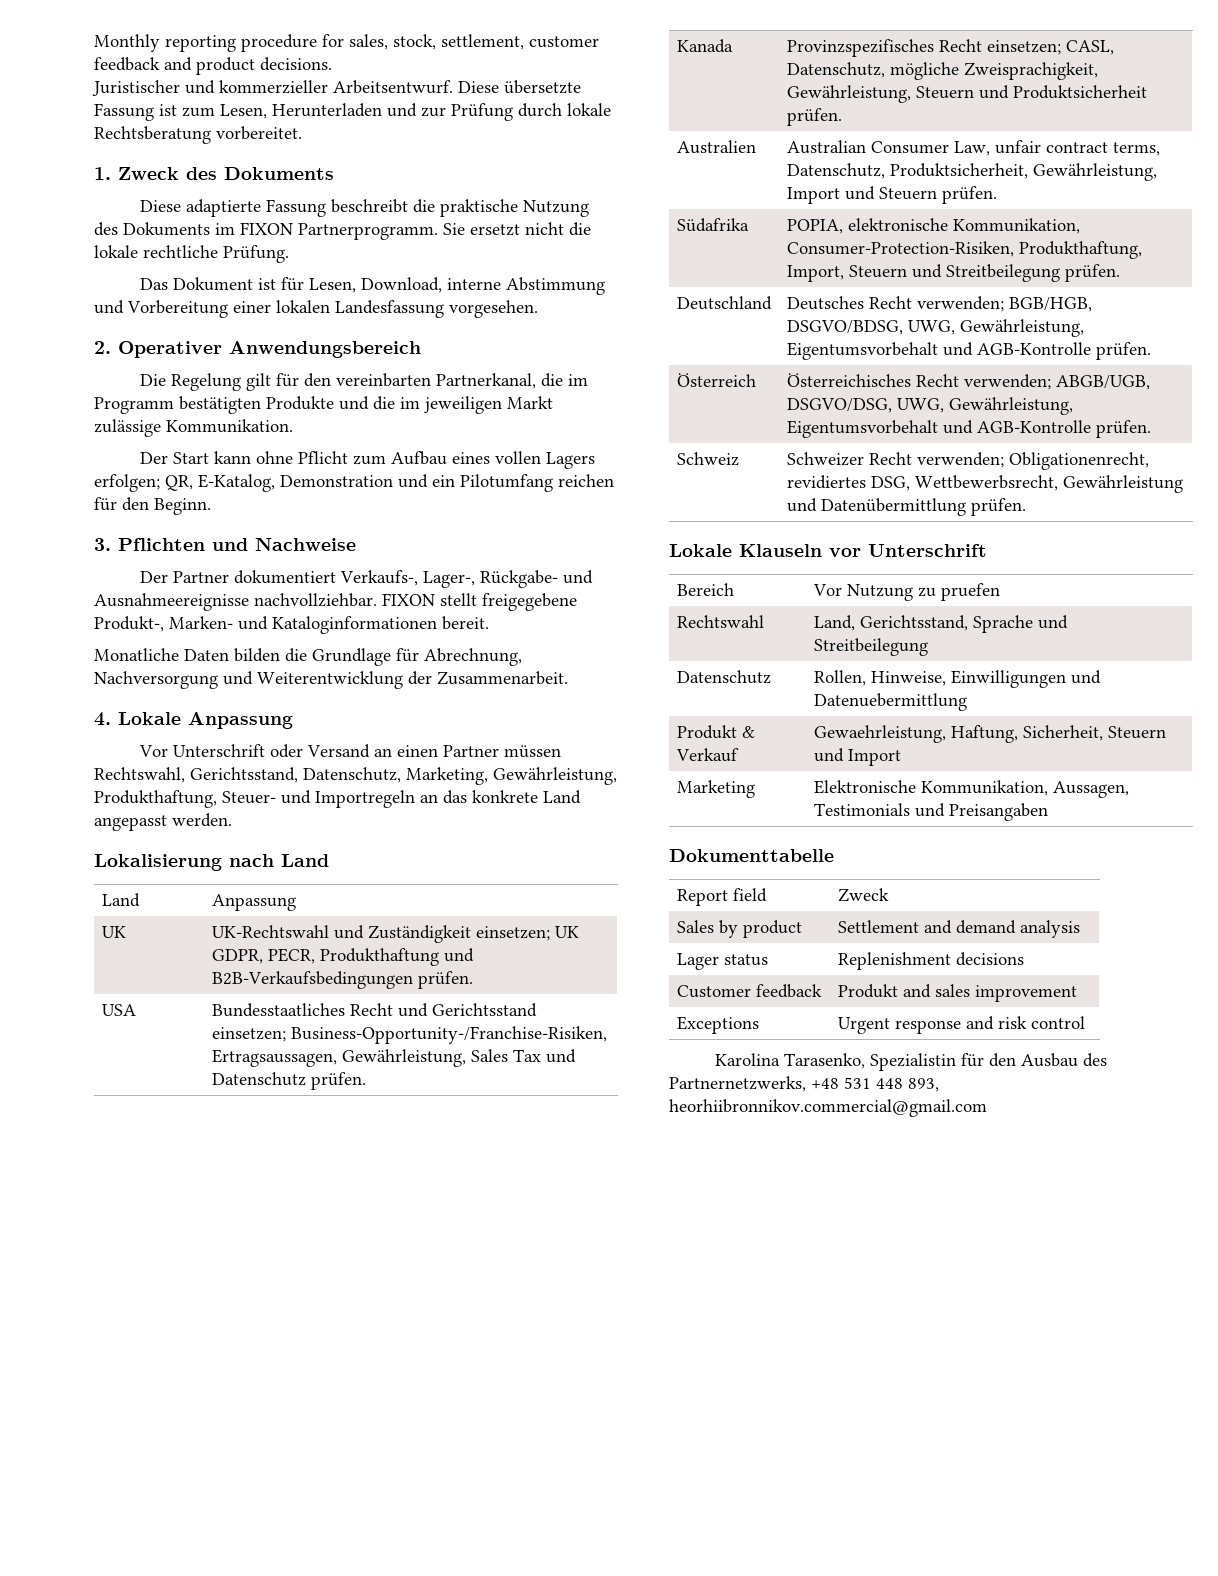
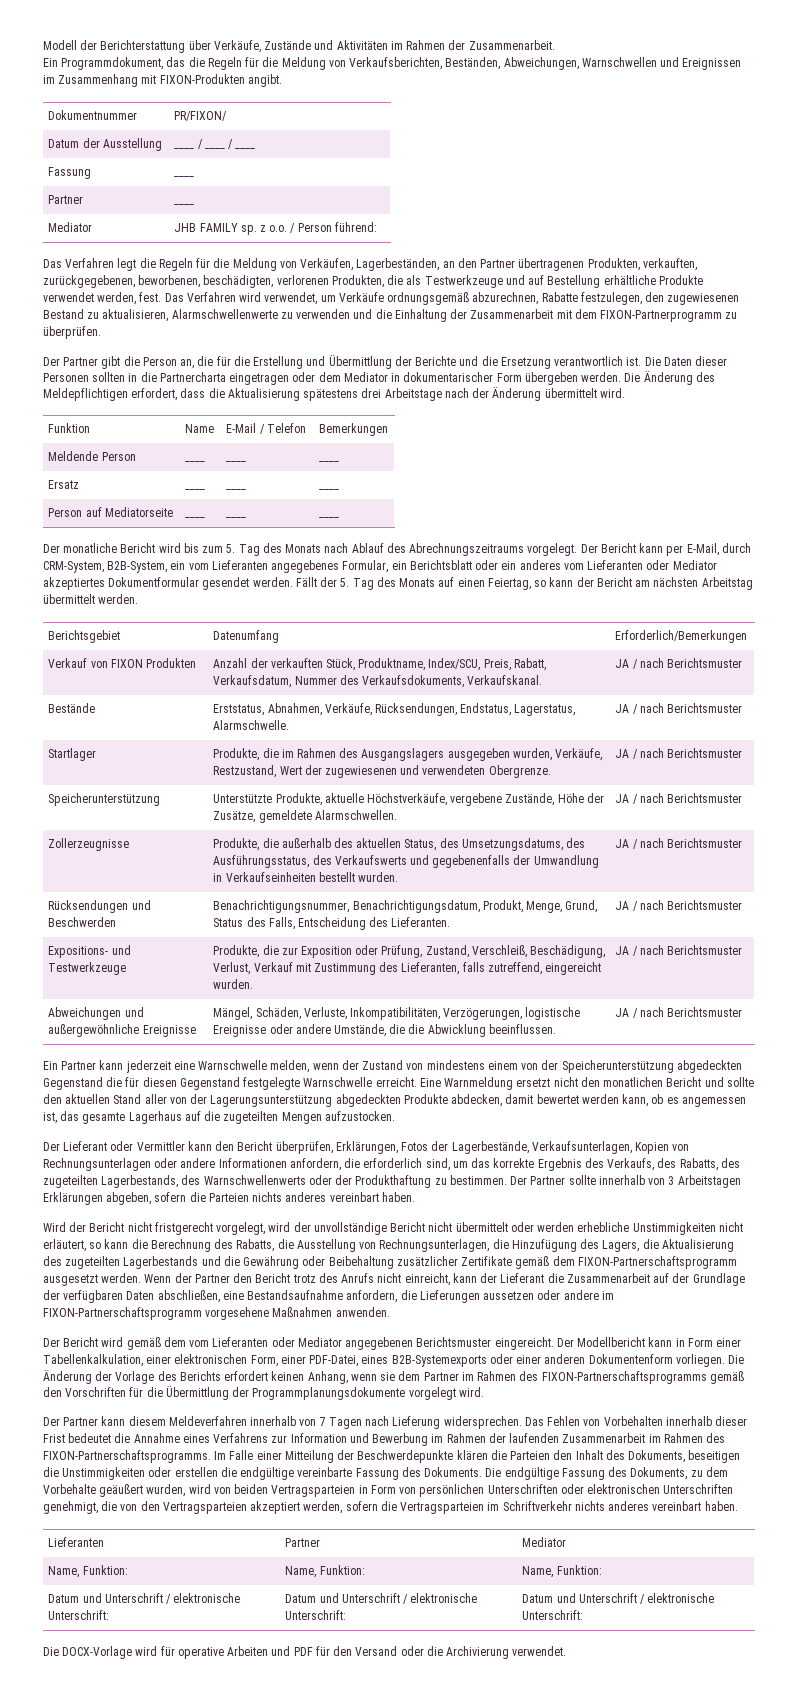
[94,34,599,52] [94,57,332,75] [92,80,581,96] [94,103,611,121] [94,126,302,144] [94,167,334,180] [140,199,590,217] [94,222,591,240] [94,245,289,263] [140,277,606,295] [94,300,538,318] [94,341,421,358] [140,373,589,391] [94,396,553,414] [94,419,293,437] [140,451,596,469] [94,474,614,492] [94,497,211,515] [94,538,356,551] [140,570,594,588] [94,593,577,611] [94,616,489,634] [94,648,522,666] [94,671,568,689] [94,712,293,729] [139,744,562,758] [94,767,617,785] [94,790,581,808] [94,813,232,831] [94,854,329,871] [101,893,140,907] [211,894,296,911] [101,926,126,938] [211,925,579,943] [211,948,474,966] [211,971,473,989] [101,1004,136,1016] [211,1003,537,1017] [211,1026,607,1044] [211,1049,576,1067] [211,1072,366,1090] [676,39,733,53] [786,39,1114,57] [786,62,1098,80] [786,85,1147,103] [786,108,842,126] [676,140,756,154] [786,140,1160,156] [786,163,1157,181] [786,186,997,204] [676,218,749,232] [786,218,1080,234] [786,241,1142,259] [786,264,1120,282] [676,296,772,310] [786,296,1092,312] [786,319,1084,337] [786,342,1151,360] [676,373,756,387] [786,373,1150,390] [786,397,1073,415] [786,420,1151,438] [676,452,739,466] [786,452,1149,470] [786,475,1183,493] [786,498,1026,516] [669,544,987,557] [676,583,734,596] [812,583,1000,601] [676,615,764,628] [813,615,1068,633] [813,638,928,656] [676,670,771,684] [813,670,1101,688] [813,693,967,711] [676,725,755,739] [675,748,739,762] [813,725,1166,743] [813,748,901,766] [676,780,755,798] [813,780,1129,798] [813,803,1048,821] [669,849,834,862] [676,888,767,906] [837,888,889,902] [676,920,802,938] [837,920,1080,938] [676,953,768,970] [837,952,1024,970] [676,984,822,998] [837,984,1077,1002] [676,1016,759,1034] [837,1016,1085,1034] [715,1053,1108,1071] [669,1076,939,1092] [669,1099,987,1117] Monthly reporting procedure for sales, stock, settlement, customer feedback and product decisions. // Juristischer und kommerzieller Arbeitsentwurf. Diese übersetzte Fassung ist zum Lesen, Herunterladen und zur Prüfung durch lokale Rechtsberatung vorbereitet. // 1. Zweck des Dokuments // Diese adaptierte Fassung beschreibt die praktische Nutzung des Dokuments im FIXON Partnerprogramm. Sie ersetzt nicht die lokale rechtliche Prüfung. // Das Dokument ist für Lesen, Download, interne Abstimmung und Vorbereitung einer lokalen Landesfassung vorgesehen. // 2. Operativer Anwendungsbereich // Die Regelung gilt für den vereinbarten Partnerkanal, die im Programm bestätigten Produkte und die im jeweiligen Markt zulässige Kommunikation. // Der Start kann ohne Pflicht zum Aufbau eines vollen Lagers erfolgen; QR, E-Katalog, Demonstration und ein Pilotumfang reichen für den Beginn. // 3. Pflichten und Nachweise // Der Partner dokumentiert Verkaufs-, Lager-, Rückgabe- und Ausnahmeereignisse nachvollziehbar. FIXON stellt freigegebene Produkt-, Marken- und Kataloginformationen bereit. // Monatliche Daten bilden die Grundlage für Abrechnung, Nachversorgung und Weiterentwicklung der Zusammenarbeit. // 4. Lokale Anpassung // Vor Unterschrift oder Versand an einen Partner müssen Rechtswahl, Gerichtsstand, Datenschutz, Marketing, Gewährleistung, Produkthaftung, Steuer- und Importregeln an das konkrete Land angepasst werden. // Lokalisierung nach Land // Land | Anpassung // UK | UK-Rechtswahl und Zuständigkeit einsetzen; UK GDPR, PECR, Produkthaftung und B2B-Verkaufsbedingungen prüfen. // USA | Bundesstaatliches Recht und Gerichtsstand einsetzen; Business-Opportunity-/Franchise-Risiken, Ertragsaussagen, Gewährleistung, Sales Tax und Datenschutz prüfen. // Kanada | Provinzspezifisches Recht einsetzen; CASL, Datenschutz, mögliche Zweisprachigkeit, Gewährleistung, Steuern und Produktsicherheit prüfen. // Australien | Australian Consumer Law, unfair contract terms, Datenschutz, Produktsicherheit, Gewährleistung, Import und Steuern prüfen. // Südafrika | POPIA, elektronische Kommunikation, Consumer-Protection-Risiken, Produkthaftung, Import, Steuern und Streitbeilegung prüfen. // Deutschland | Deutsches Recht verwenden; BGB/HGB, DSGVO/BDSG, UWG, Gewährleistung, Eigentumsvorbehalt und AGB-Kontrolle prüfen. // Österreich | Österreichisches Recht verwenden; ABGB/UGB, DSGVO/DSG, UWG, Gewährleistung, Eigentumsvorbehalt und AGB-Kontrolle prüfen. // Schweiz | Schweizer Recht verwenden; Obligationenrecht, revidiertes DSG, Wettbewerbsrecht, Gewährleistung und Datenübermittlung prüfen. // Lokale Klauseln vor Unterschrift // Bereich | Vor Nutzung zu pruefen // Rechtswahl | Land, Gerichtsstand, Sprache und Streitbeilegung // Datenschutz | Rollen, Hinweise, Einwilligungen und Datenuebermittlung // Produkt & Verkauf | Gewaehrleistung, Haftung, Sicherheit, Steuern und Import // Marketing | Elektronische Kommunikation, Aussagen, Testimonials und Preisangaben // Dokumenttabelle // Report field | Zweck // Sales by product | Settlement and demand analysis // Lager status | Replenishment decisions // Customer feedback | Produkt and sales improvement // Exceptions | Urgent response and risk control // Karolina Tarasenko, Spezialistin für den Ausbau des Partnernetzwerks, +48 531 448 893, heorhiibronnikov.commercial@gmail.com -> [43,40,555,53] [43,57,742,70] [43,74,282,87] [48,110,138,120] [174,111,228,121] [48,138,162,151] [174,139,256,149] [48,167,92,179] [174,176,195,177] [48,195,84,204] [174,204,195,205] [48,222,93,232] [174,222,377,235] [43,258,697,271] [43,275,703,288] [43,292,740,305] [43,309,738,322] [43,326,101,339] [43,355,728,369] [43,371,715,385] [43,387,625,401] [48,423,91,433] [185,424,215,433] [226,423,306,434] [319,423,389,436] [48,451,136,461] [185,461,206,462] [226,461,247,462] [319,461,340,462] [48,480,80,489] [185,489,206,490] [226,489,247,490] [319,489,340,490] [48,507,173,517] [185,517,206,518] [226,517,247,518] [319,517,340,518] [43,543,751,556] [43,560,717,573] [43,577,753,590] [43,594,139,604] [48,630,121,643] [213,630,280,643] [615,630,748,643] [48,658,196,668] [213,658,546,671] [213,675,543,688] [615,658,742,669] [48,703,96,713] [213,703,576,716] [213,720,290,730] [615,703,742,714] [48,748,97,761] [213,748,603,761] [213,765,551,778] [615,748,742,759] [48,793,161,806] [213,793,604,806] [213,810,397,823] [615,793,742,804] [48,838,130,851] [213,838,586,851] [213,855,599,868] [213,872,398,882] [615,838,742,849] [48,900,151,913] [48,917,117,927] [213,900,598,913] [213,917,451,930] [615,900,742,911] [48,945,131,958] [48,962,127,975] [213,945,606,958] [213,962,602,975] [213,979,254,989] [615,945,742,956] [48,1007,144,1020] [48,1024,196,1037] [213,1007,581,1020] [213,1024,556,1037] [615,1007,742,1018] [43,1060,742,1073] [43,1077,754,1090] [43,1094,746,1107] [43,1111,395,1124] [43,1141,690,1154] [43,1158,740,1171] [43,1175,741,1188] [43,1192,415,1205] [43,1222,743,1235] [43,1239,734,1252] [43,1256,737,1269] [43,1273,745,1286] [43,1290,614,1303] [43,1307,390,1320] [43,1337,742,1350] [43,1354,745,1367] [43,1370,744,1384] [43,1386,484,1400] [43,1416,748,1429] [43,1433,726,1446] [43,1450,741,1463] [43,1467,728,1480] [43,1484,734,1497] [43,1501,738,1514] [48,1537,105,1547] [285,1538,321,1547] [522,1537,567,1547] [48,1565,128,1578] [285,1565,365,1578] [522,1565,602,1578] [48,1593,241,1604] [48,1610,110,1620] [285,1593,478,1604] [285,1610,347,1620] [522,1593,715,1604] [522,1610,584,1620] [43,1646,567,1659] Modell der Berichterstattung über Verkäufe, Zustände und Aktivitäten im Rahmen der Zusammenarbeit. // Ein Programmdokument, das die Regeln für die Meldung von Verkaufsberichten, Beständen, Abweichungen, Warnschwellen und Ereignissen im Zusammenhang mit FIXON-Produkten angibt. // Dokumentnummer | PR/FIXON/ // Datum der Ausstellung | ____ / ____ / ____ // Fassung | ____ // Partner | ____ // Mediator | JHB FAMILY sp. z o.o. / Person führend: // Das Verfahren legt die Regeln für die Meldung von Verkäufen, Lagerbeständen, an den Partner übertragenen Produkten, verkauften, zurückgegebenen, beworbenen, beschädigten, verlorenen Produkten, die als Testwerkzeuge und auf Bestellung erhältliche Produkte verwendet werden, fest. Das Verfahren wird verwendet, um Verkäufe ordnungsgemäß abzurechnen, Rabatte festzulegen, den zugewiesenen Bestand zu aktualisieren, Alarmschwellenwerte zu verwenden und die Einhaltung der Zusammenarbeit mit dem FIXON-Partnerprogramm zu überprüfen. // Der Partner gibt die Person an, die für die Erstellung und Übermittlung der Berichte und die Ersetzung verantwortlich ist. Die Daten dieser Personen sollten in die Partnercharta eingetragen oder dem Mediator in dokumentarischer Form übergeben werden. Die Änderung des Meldepflichtigen erfordert, dass die Aktualisierung spätestens drei Arbeitstage nach der Änderung übermittelt wird. // Funktion | Name | E-Mail / Telefon | Bemerkungen // Meldende Person | ____ | ____ | ____ // Ersatz | ____ | ____ | ____ // Person auf Mediatorseite | ____ | ____ | ____ // Der monatliche Bericht wird bis zum 5. Tag des Monats nach Ablauf des Abrechnungszeitraums vorgelegt. Der Bericht kann per E-Mail, durch CRM-System, B2B-System, ein vom Lieferanten angegebenes Formular, ein Berichtsblatt oder ein anderes vom Lieferanten oder Mediator akzeptiertes Dokumentformular gesendet werden. Fällt der 5. Tag des Monats auf einen Feiertag, so kann der Bericht am nächsten Arbeitstag übermittelt werden. // Berichtsgebiet | Datenumfang | Erforderlich/Bemerkungen // Verkauf von FIXON Produkten | Anzahl der verkauften Stück, Produktname, Index/SCU, Preis, Rabatt, Verkaufsdatum, Nummer des Verkaufsdokuments, Verkaufskanal. | JA / nach Berichtsmuster // Bestände | Erststatus, Abnahmen, Verkäufe, Rücksendungen, Endstatus, Lagerstatus, Alarmschwelle. | JA / nach Berichtsmuster // Startlager | Produkte, die im Rahmen des Ausgangslagers ausgegeben wurden, Verkäufe, Restzustand, Wert der zugewiesenen und verwendeten Obergrenze. | JA / nach Berichtsmuster // Speicherunterstützung | Unterstützte Produkte, aktuelle Höchstverkäufe, vergebene Zustände, Höhe der Zusätze, gemeldete Alarmschwellen. | JA / nach Berichtsmuster // Zollerzeugnisse | Produkte, die außerhalb des aktuellen Status, des Umsetzungsdatums, des Ausführungsstatus, des Verkaufswerts und gegebenenfalls der Umwandlung in Verkaufseinheiten bestellt wurden. | JA / nach Berichtsmuster // Rücksendungen und Beschwerden | Benachrichtigungsnummer, Benachrichtigungsdatum, Produkt, Menge, Grund, Status des Falls, Entscheidung des Lieferanten. | JA / nach Berichtsmuster // Expositions- und Testwerkzeuge | Produkte, die zur Exposition oder Prüfung, Zustand, Verschleiß, Beschädigung, Verlust, Verkauf mit Zustimmung des Lieferanten, falls zutreffend, eingereicht wurden. | JA / nach Berichtsmuster // Abweichungen und außergewöhnliche Ereignisse | Mängel, Schäden, Verluste, Inkompatibilitäten, Verzögerungen, logistische Ereignisse oder andere Umstände, die die Abwicklung beeinflussen. | JA / nach Berichtsmuster // Ein Partner kann jederzeit eine Warnschwelle melden, wenn der Zustand von mindestens einem von der Speicherunterstützung abgedeckten Gegenstand die für diesen Gegenstand festgelegte Warnschwelle erreicht. Eine Warnmeldung ersetzt nicht den monatlichen Bericht und sollte den aktuellen Stand aller von der Lagerungsunterstützung abgedeckten Produkte abdecken, damit bewertet werden kann, ob es angemessen ist, das gesamte Lagerhaus auf die zugeteilten Mengen aufzustocken. // Der Lieferant oder Vermittler kann den Bericht überprüfen, Erklärungen, Fotos der Lagerbestände, Verkaufsunterlagen, Kopien von Rechnungsunterlagen oder andere Informationen anfordern, die erforderlich sind, um das korrekte Ergebnis des Verkaufs, des Rabatts, des zugeteilten Lagerbestands, des Warnschwellenwerts oder der Produkthaftung zu bestimmen. Der Partner sollte innerhalb von 3 Arbeitstagen Erklärungen abgeben, sofern die Parteien nichts anderes vereinbart haben. // Wird der Bericht nicht fristgerecht vorgelegt, wird der unvollständige Bericht nicht übermittelt oder werden erhebliche Unstimmigkeiten nicht erläutert, so kann die Berechnung des Rabatts, die Ausstellung von Rechnungsunterlagen, die Hinzufügung des Lagers, die Aktualisierung des zugeteilten Lagerbestands und die Gewährung oder Beibehaltung zusätzlicher Zertifikate gemäß dem FIXON-Partnerschaftsprogramm ausgesetzt werden. Wenn der Partner den Bericht trotz des Anrufs nicht einreicht, kann der Lieferant die Zusammenarbeit auf der Grundlage der verfügbaren Daten abschließen, eine Bestandsaufnahme anfordern, die Lieferungen aussetzen oder andere im FIXON-Partnerschaftsprogramm vorgesehene Maßnahmen anwenden. // Der Bericht wird gemäß dem vom Lieferanten oder Mediator angegebenen Berichtsmuster eingereicht. Der Modellbericht kann in Form einer Tabellenkalkulation, einer elektronischen Form, einer PDF-Datei, eines B2B-Systemexports oder einer anderen Dokumentenform vorliegen. Die Änderung der Vorlage des Berichts erfordert keinen Anhang, wenn sie dem Partner im Rahmen des FIXON-Partnerschaftsprogramms gemäß den Vorschriften für die Übermittlung der Programmplanungsdokumente vorgelegt wird. // Der Partner kann diesem Meldeverfahren innerhalb von 7 Tagen nach Lieferung widersprechen. Das Fehlen von Vorbehalten innerhalb dieser Frist bedeutet die Annahme eines Verfahrens zur Information und Bewerbung im Rahmen der laufenden Zusammenarbeit im Rahmen des FIXON-Partnerschaftsprogramms. Im Falle einer Mitteilung der Beschwerdepunkte klären die Parteien den Inhalt des Dokuments, beseitigen die Unstimmigkeiten oder erstellen die endgültige vereinbarte Fassung des Dokuments. Die endgültige Fassung des Dokuments, zu dem Vorbehalte geäußert wurden, wird von beiden Vertragsparteien in Form von persönlichen Unterschriften oder elektronischen Unterschriften genehmigt, die von den Vertragsparteien akzeptiert werden, sofern die Vertragsparteien im Schriftverkehr nichts anderes vereinbart haben. // Lieferanten | Partner | Mediator // Name, Funktion: | Name, Funktion: | Name, Funktion: // Datum und Unterschrift / elektronische Unterschrift: | Datum und Unterschrift / elektronische Unterschrift: | Datum und Unterschrift / elektronische Unterschrift: // Die DOCX-Vorlage wird für operative Arbeiten und PDF für den Versand oder die Archivierung verwendet.

